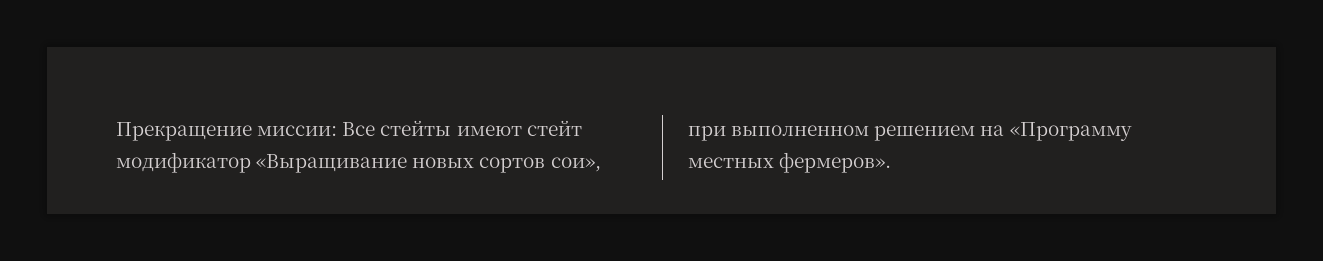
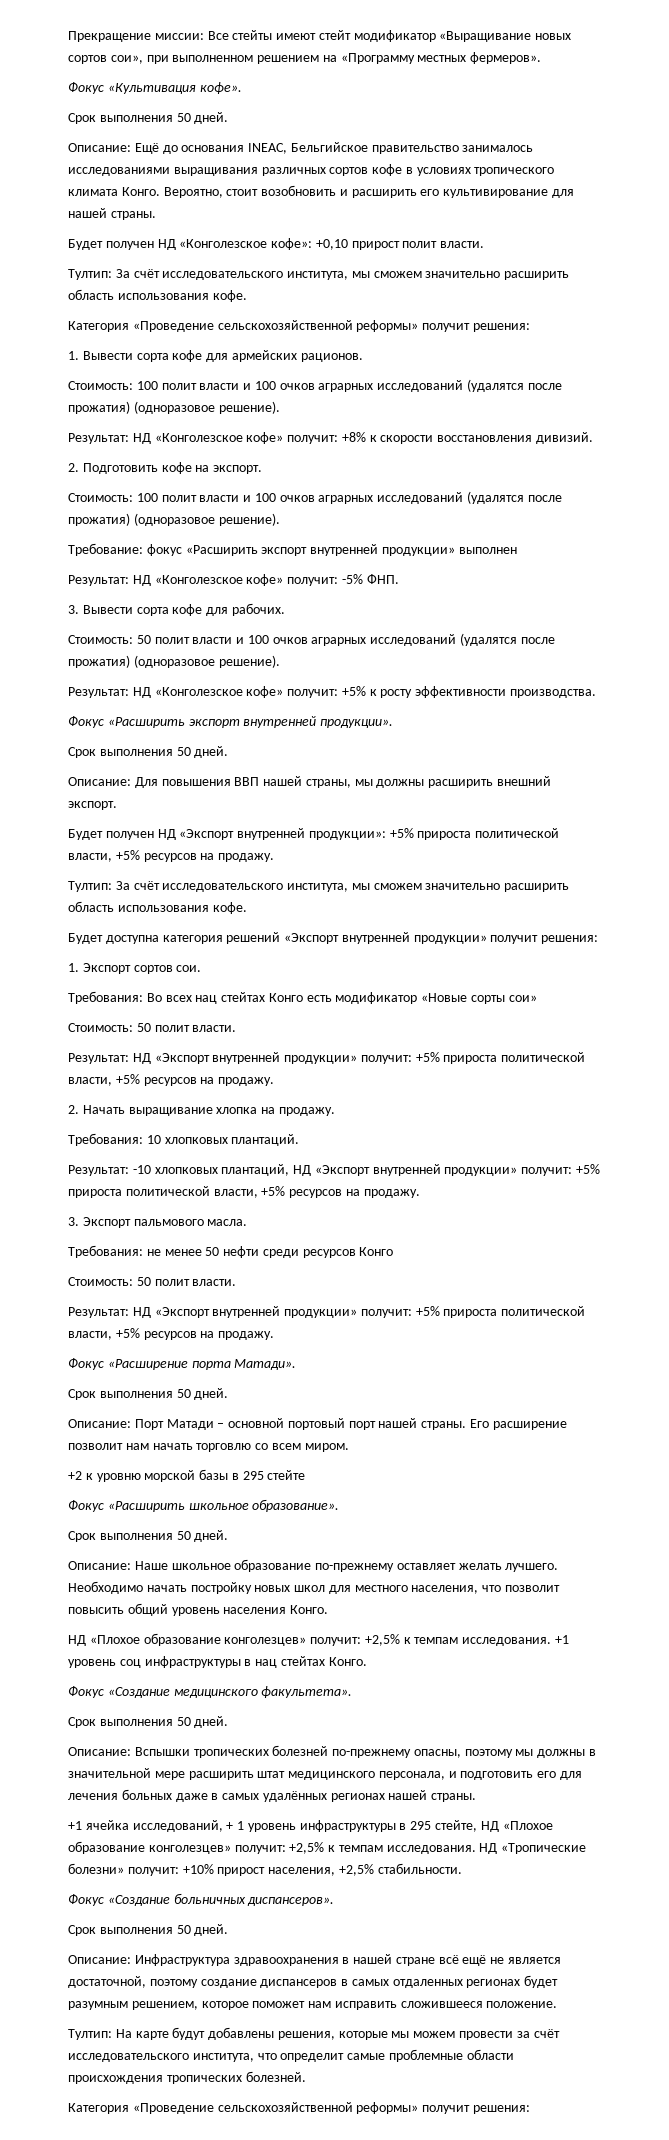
(892, 162) none -> [68,82,242,94] [68,112,229,124] [68,142,534,154] [68,164,555,176] [68,185,575,198] [68,208,156,220] [68,238,485,250] [68,269,570,280] [68,289,247,302] [68,320,530,332] [68,350,363,362] [68,379,562,392] [68,401,280,414] [68,432,594,444] [68,462,263,474] [68,491,562,504] [68,513,280,526] [68,543,517,556] [68,574,399,586] [68,603,285,616] [68,633,555,646] [68,655,280,668] [68,686,597,698] [68,716,394,728] [68,746,229,758] [68,776,552,788] [68,801,117,810] [68,828,560,840] [68,850,275,862] [68,881,570,892] [68,901,247,914] [68,932,599,944] [68,963,202,974] [68,991,537,1004] [68,1023,237,1032] [68,1052,586,1064] [68,1074,275,1086] [68,1105,335,1116] [68,1133,300,1146] [68,1164,601,1176] [68,1186,420,1198] [68,1217,248,1228] [68,1245,394,1258] [68,1277,237,1286] [68,1306,586,1318] [68,1328,275,1340] [68,1358,297,1370] [68,1388,229,1400] [68,1418,567,1430] [68,1443,349,1452] [68,1469,306,1482] [68,1499,340,1512] [68,1530,229,1542] [68,1559,559,1572] [68,1581,561,1594] [68,1603,329,1616] [68,1633,570,1646] [68,1656,367,1668] [68,1686,353,1698] [68,1716,229,1728] [68,1745,597,1758] [68,1768,583,1780] [68,1789,477,1802] [68,1820,553,1832] [68,1841,587,1854] [68,1863,462,1876] [68,1893,335,1906] [68,1924,229,1936] [68,1954,562,1966] [68,1975,559,1988] [68,2001,558,2010] [68,2027,560,2040] [68,2049,514,2062] [68,2071,306,2084] [68,2102,530,2114] // Фокус «Культивация кофе». // Срок выполнения 50 дней. // Описание: Ещё до основания INEAC, Бельгийское правительство занималось исследованиями выращивания различных сортов кофе в условиях тропического климата Конго. Вероятно, стоит возобновить и расширить его культивирование для нашей страны. // Будет получен НД «Конголезское кофе»: +0,10 прирост полит власти. // Тултип: За счёт исследовательского института, мы сможем значительно расширить область использования кофе. // Категория «Проведение сельскохозяйственной реформы» получит решения: // 1. Вывести сорта кофе для армейских рационов. // Стоимость: 100 полит власти и 100 очков аграрных исследований (удалятся после прожатия) (одноразовое решение). // Результат: НД «Конголезское кофе» получит: +8% к скорости восстановления дивизий. // 2. Подготовить кофе на экспорт. // Стоимость: 100 полит власти и 100 очков аграрных исследований (удалятся после прожатия) (одноразовое решение). // Требование: фокус «Расширить экспорт внутренней продукции» выполнен // Результат: НД «Конголезское кофе» получит: -5% ФНП. // 3. Вывести сорта кофе для рабочих. // Стоимость: 50 полит власти и 100 очков аграрных исследований (удалятся после прожатия) (одноразовое решение). // Результат: НД «Конголезское кофе» получит: +5% к росту эффективности производства. // Фокус «Расширить экспорт внутренней продукции». // Срок выполнения 50 дней. // Описание: Для повышения ВВП нашей страны, мы должны расширить внешний экспорт. // Будет получен НД «Экспорт внутренней продукции»: +5% прироста политической власти, +5% ресурсов на продажу. // Тултип: За счёт исследовательского института, мы сможем значительно расширить область использования кофе. // Будет доступна категория решений «Экспорт внутренней продукции» получит решения: // 1. Экспорт сортов сои. // Требования: Во всех нац стейтах Конго есть модификатор «Новые сорты сои» // Стоимость: 50 полит власти. // Результат: НД «Экспорт внутренней продукции» получит: +5% прироста политической власти, +5% ресурсов на продажу. // 2. Начать выращивание хлопка на продажу. // Требования: 10 хлопковых плантаций. // Результат: -10 хлопковых плантаций, НД «Экспорт внутренней продукции» получит: +5% прироста политической власти, +5% ресурсов на продажу. // 3. Экспорт пальмового масла. // Требования: не менее 50 нефти среди ресурсов Конго // Стоимость: 50 полит власти. // Результат: НД «Экспорт внутренней продукции» получит: +5% прироста политической власти, +5% ресурсов на продажу. // Фокус «Расширение порта Матади». // Срок выполнения 50 дней. // Описание: Порт Матади – основной портовый порт нашей страны. Его расширение позволит нам начать торговлю со всем миром. // +2 к уровню морской базы в 295 стейте // Фокус «Расширить школьное образование». // Срок выполнения 50 дней. // Описание: Наше школьное образование по-прежнему оставляет желать лучшего. Необходимо начать постройку новых школ для местного населения, что позволит повысить общий уровень населения Конго. // НД «Плохое образование конголезцев» получит: +2,5% к темпам исследования. +1 уровень соц инфраструктуры в нац стейтах Конго. // Фокус «Создание медицинского факультета». // Срок выполнения 50 дней. // Описание: Вспышки тропических болезней по-прежнему опасны, поэтому мы должны в значительной мере расширить штат медицинского персонала, и подготовить его для лечения больных даже в самых удалённых регионах нашей страны. // +1 ячейка исследований, + 1 уровень инфраструктуры в 295 стейте, НД «Плохое образование конголезцев» получит: +2,5% к темпам исследования. НД «Тропические болезни» получит: +10% прирост населения, +2,5% стабильности. // Фокус «Создание больничных диспансеров». // Срок выполнения 50 дней. // Описание: Инфраструктура здравоохранения в нашей стране всё ещё не является достаточной, поэтому создание диспансеров в самых отдаленных регионах будет разумным решением, которое поможет нам исправить сложившееся положение. // Тултип: На карте будут добавлены решения, которые мы можем провести за счёт исследовательского института, что определит самые проблемные области происхождения тропических болезней. // Категория «Проведение сельскохозяйственной реформы» получит решения:

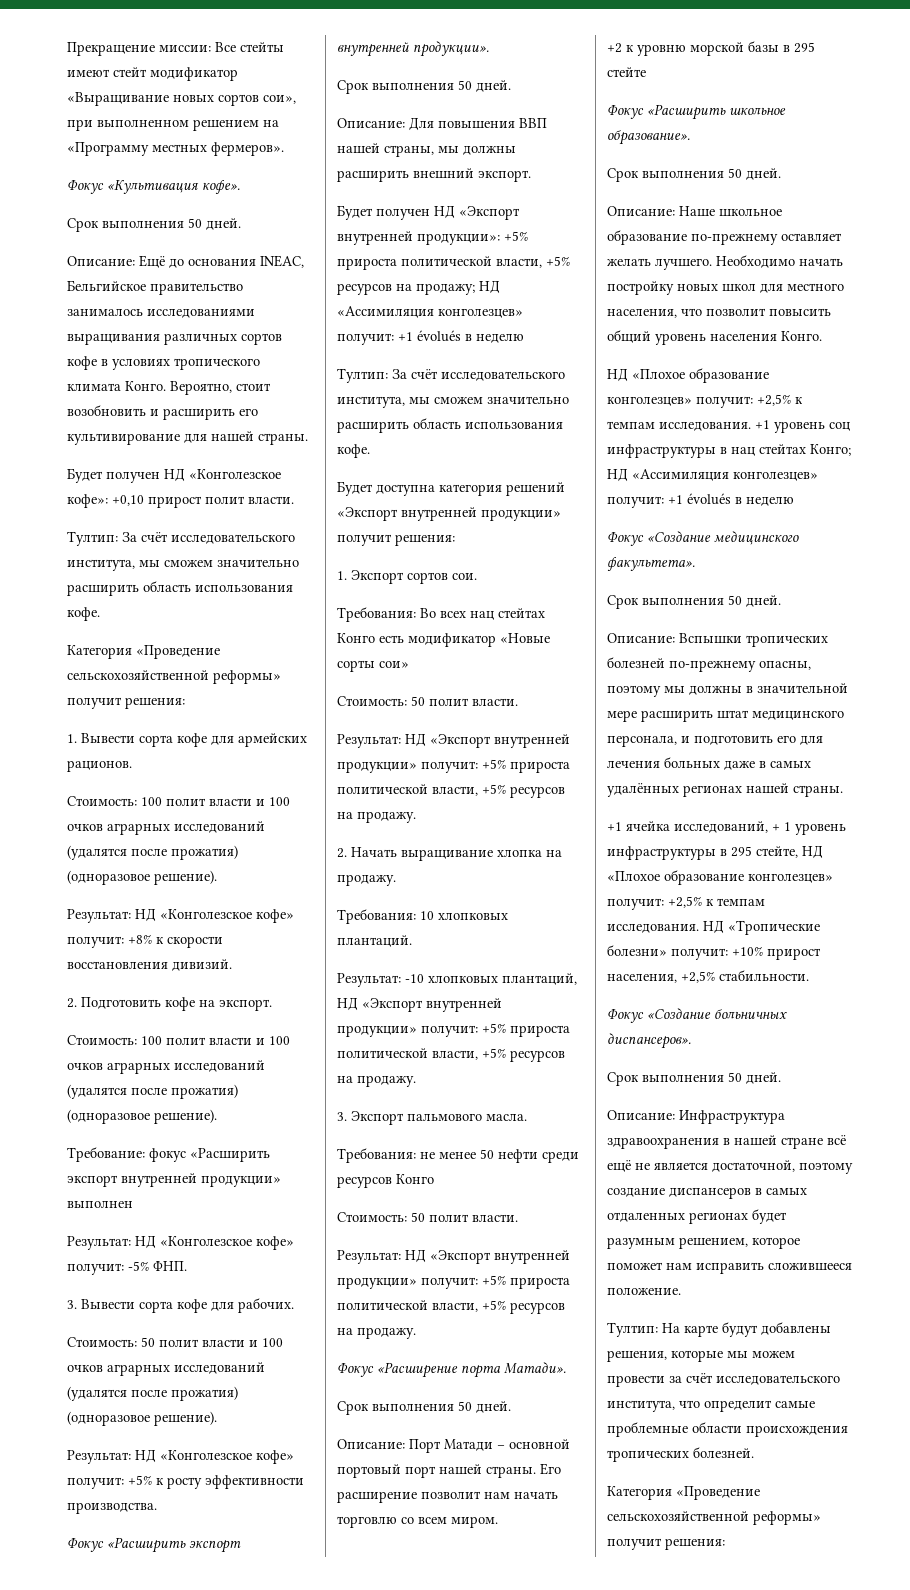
[218,853,275,862] продажу. -> [416,280,500,295] [337,306,523,318] [337,330,524,345] продажу; НД «Ассимиляция конголезцев» получит: +1 évolués в неделю
[328,1657,367,1666] Конго. -> [810,444,851,456] [607,468,818,482] [607,493,794,508] Конго; НД «Ассимиляция конголезцев» получит: +1 évolués в неделю

